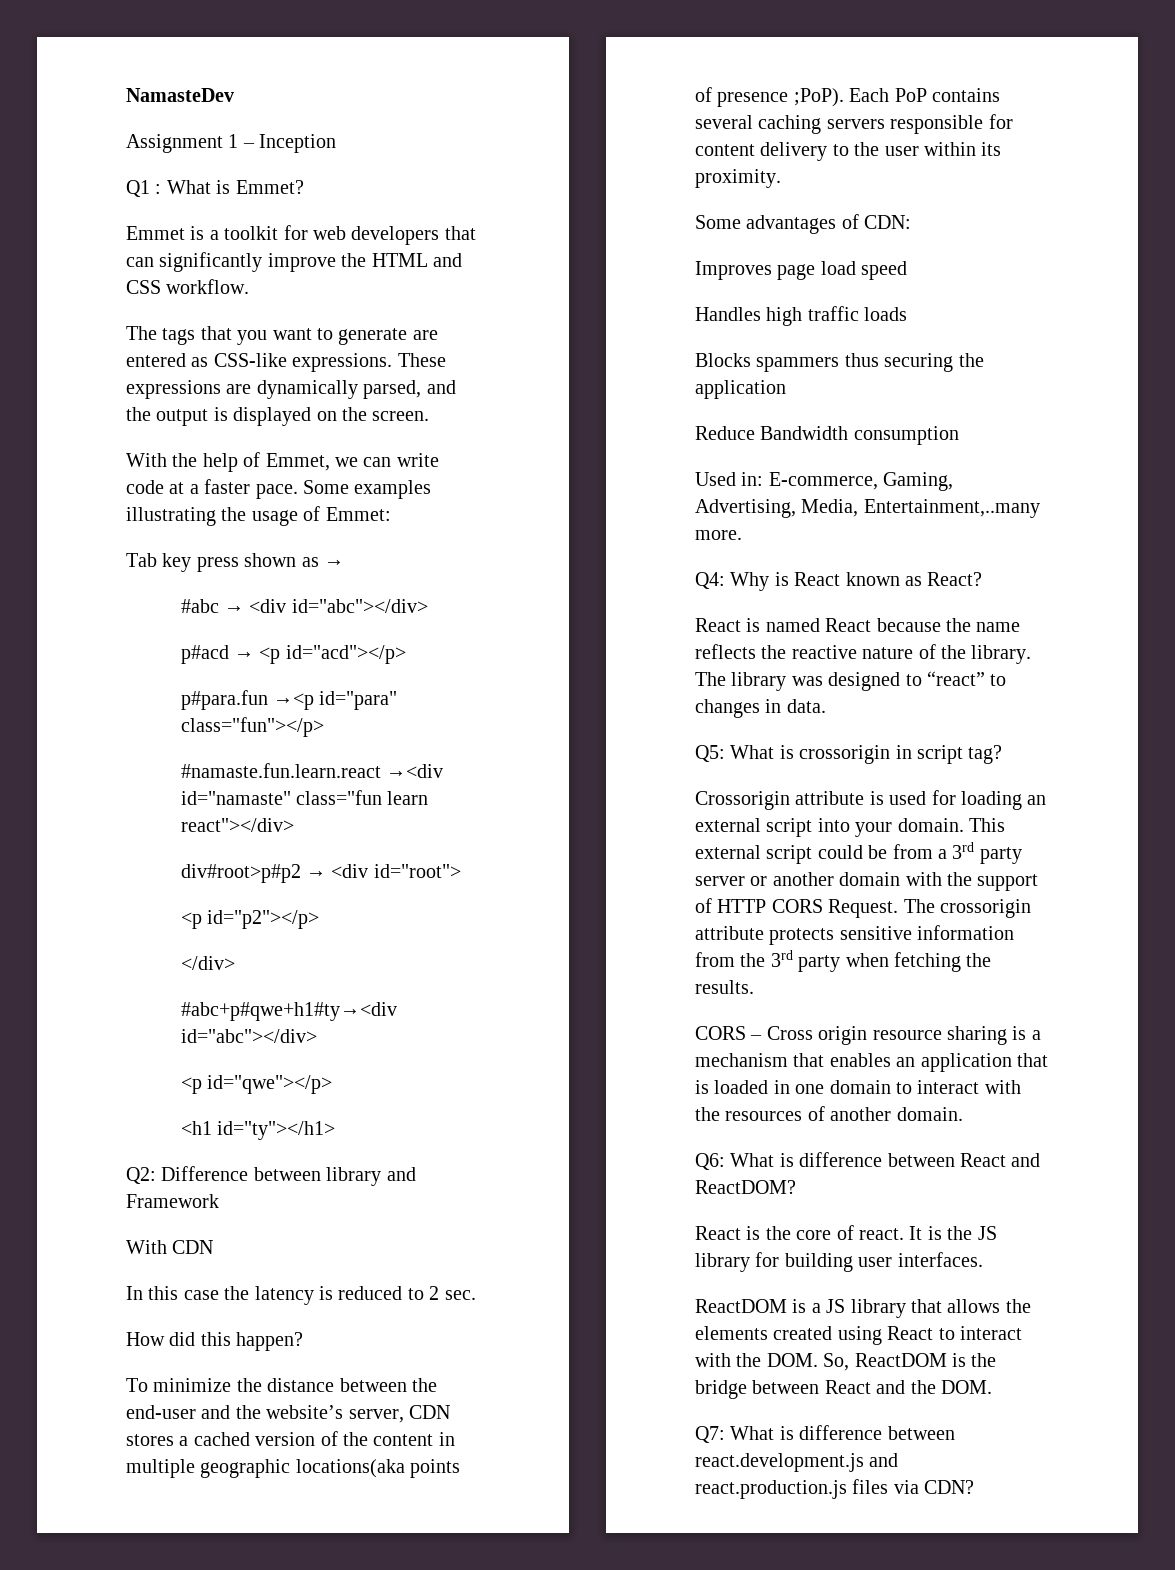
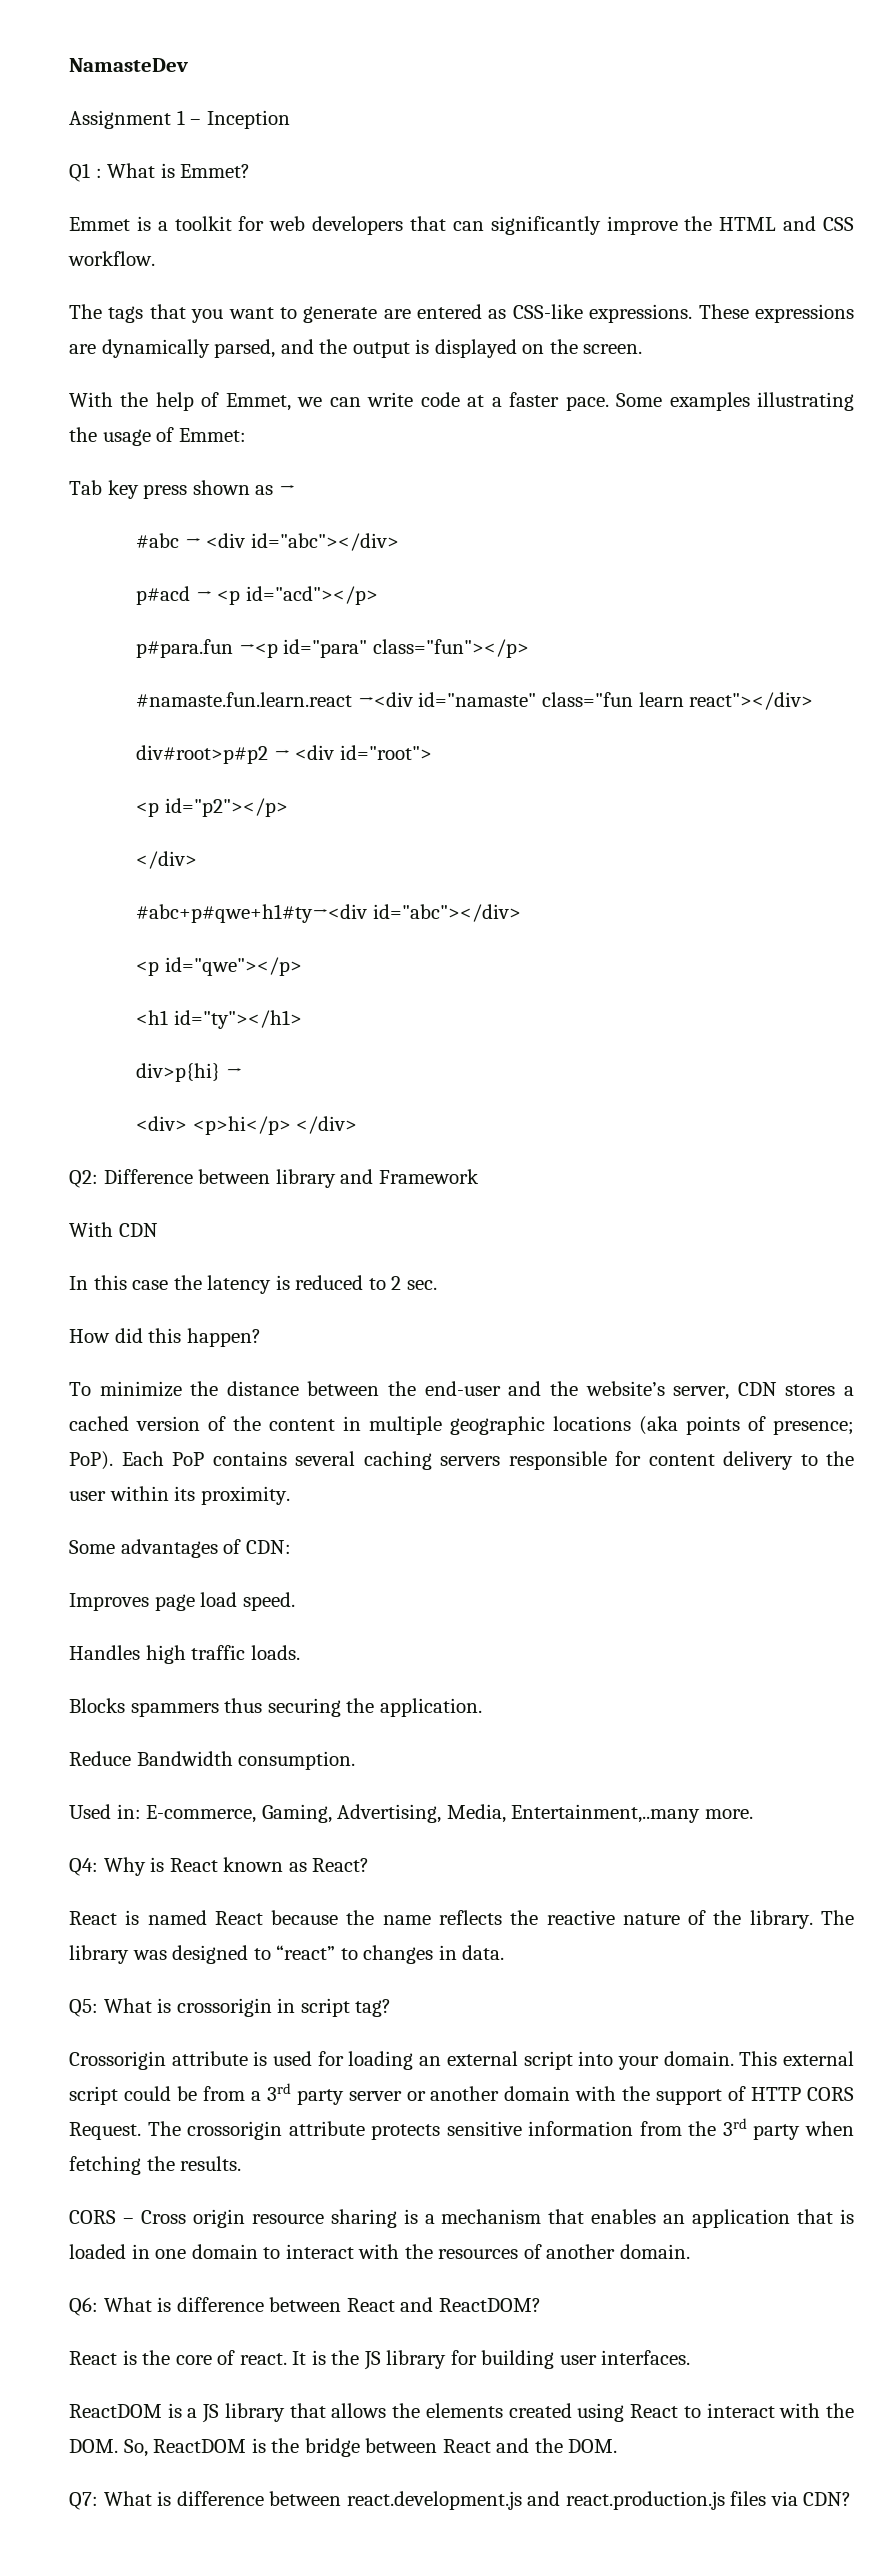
(336, 1130) none -> [136,1063,242,1082] [136,1116,358,1135] // div>p{hi} → // <div> <p>hi</p> </div>
[295,1459,461,1478] [695,87,844,107] locations(aka points of presence ;PoP). -> [553,1416,854,1435] [69,1451,113,1470] locations (aka points of presence; PoP).
[861,261,908,280] speed -> [242,1592,295,1611] speed.
[864,307,908,321] loads -> [250,1645,300,1660] loads.
[695,380,786,399] application -> [379,1698,482,1717] application.
[853,426,959,445] consumption -> [238,1751,356,1770] consumption.

